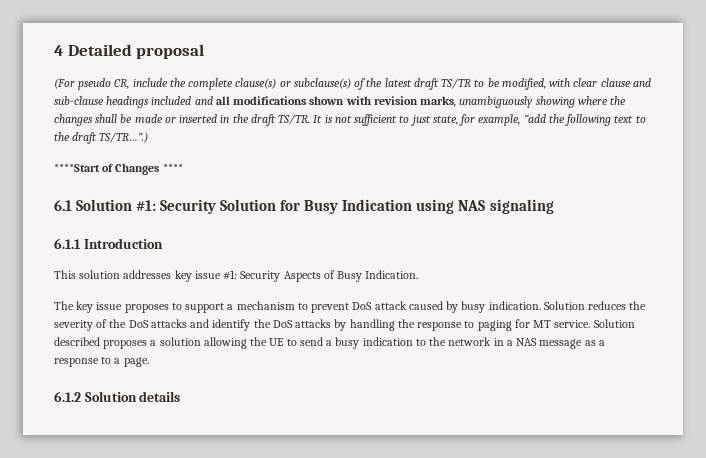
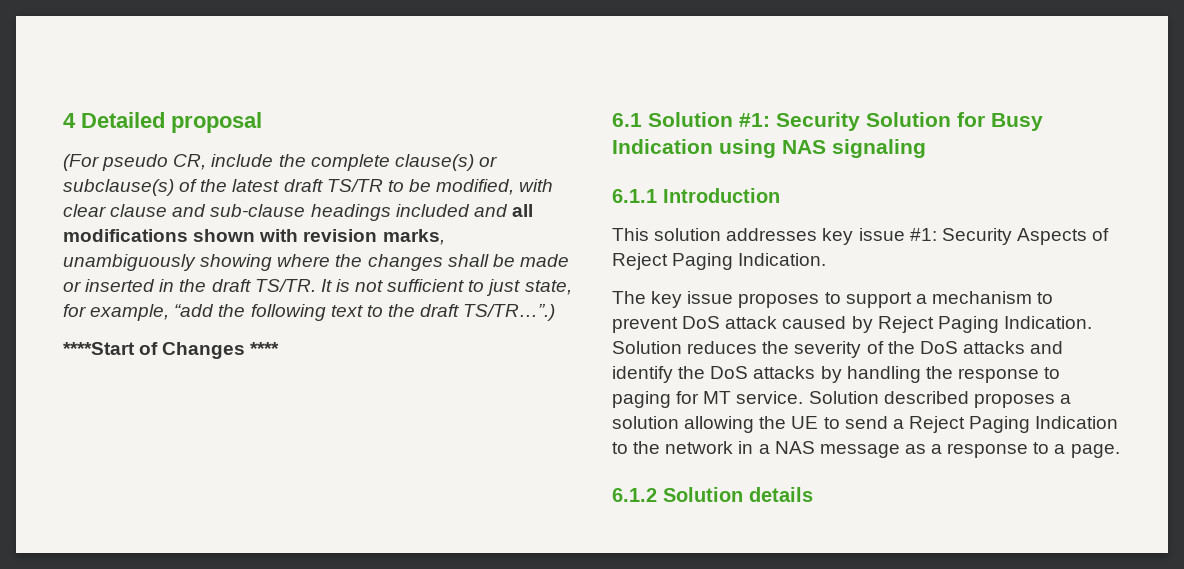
[337,271,363,282] Busy -> [612,253,734,270] Reject Paging
[461,301,541,313] busy indication. -> [877,316,1092,333] Reject Paging Indication.
[335,337,413,349] busy indication -> [908,416,1119,433] Reject Paging Indication

